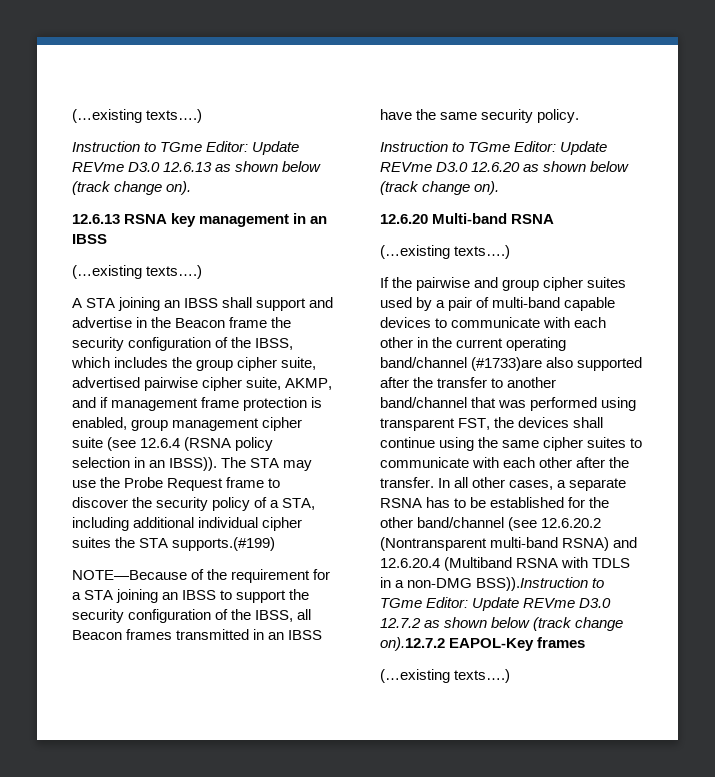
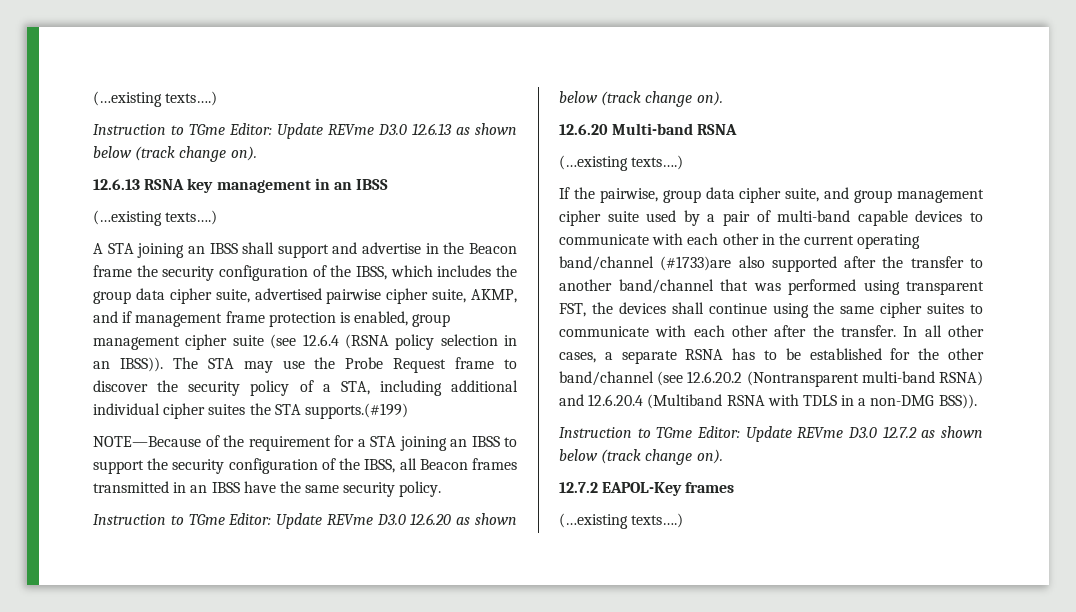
(234, 365) none -> [135,288,165,300] data
[416,277,627,291] pairwise and group cipher suites -> [599,187,984,203] [559,210,639,226] pairwise, group data cipher suite, and group management cipher suite
[476,577,589,591] BSS)).Instruction -> [938,394,977,409] [559,427,632,438] BSS)). // Instruction
[380,637,445,651] on).12.7.2 -> [696,449,723,464] [559,482,598,493] on). // 12.7.2

